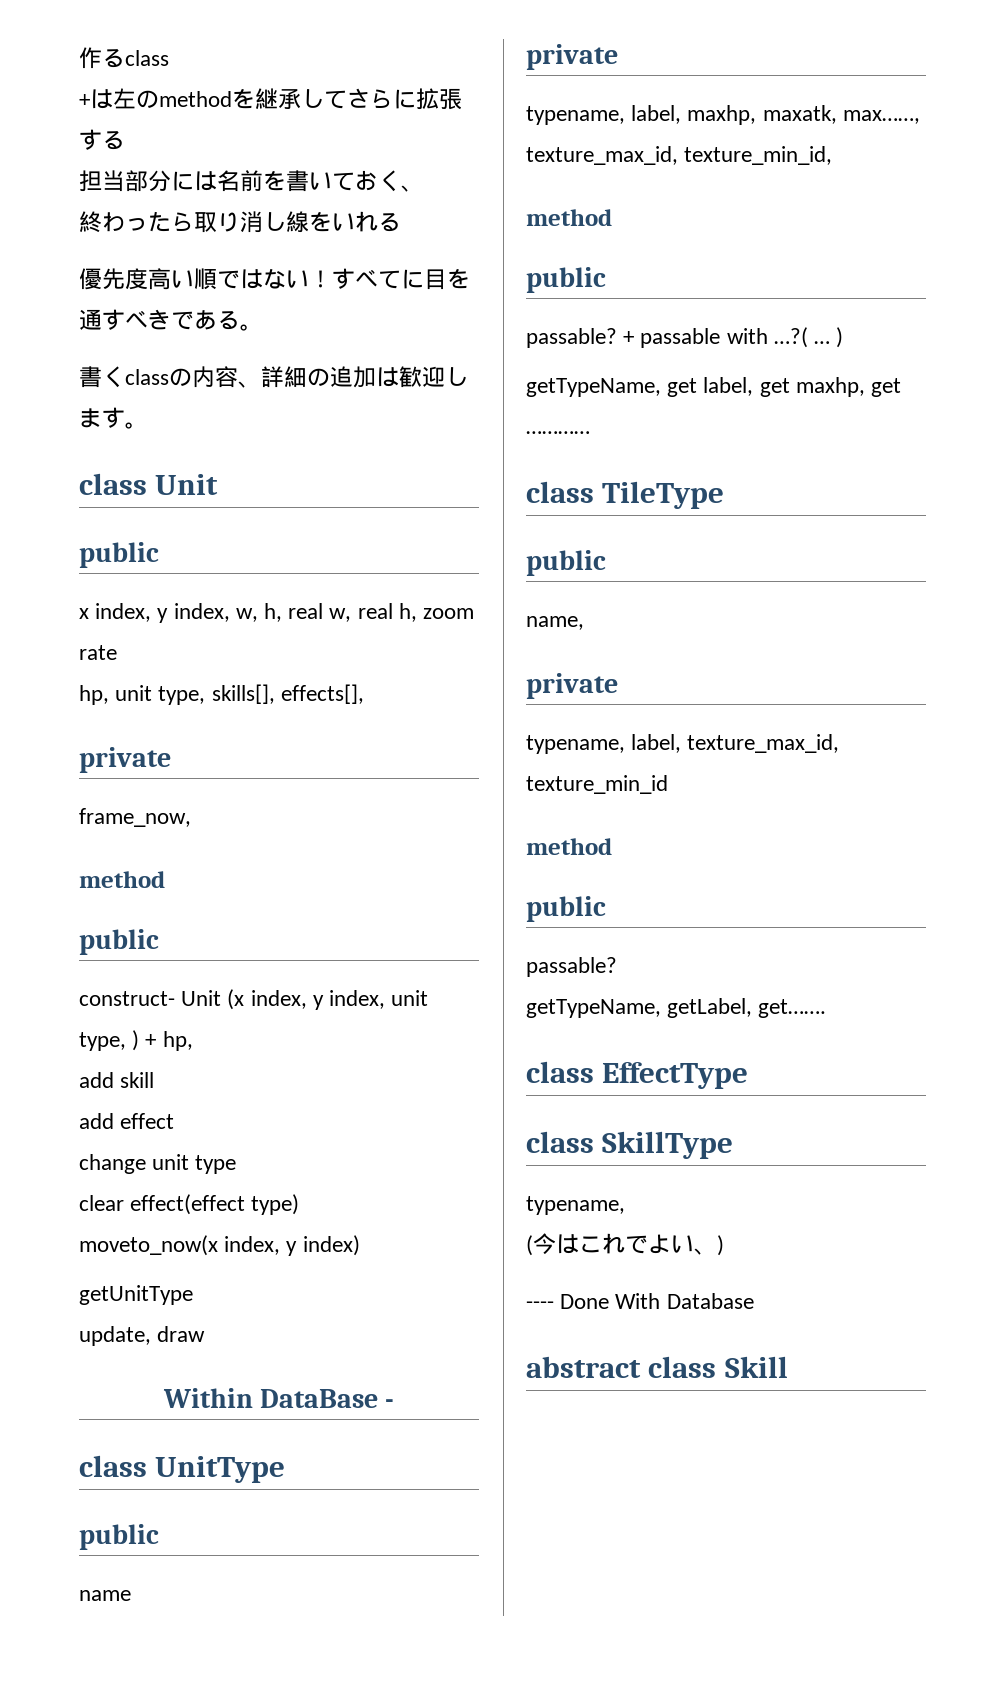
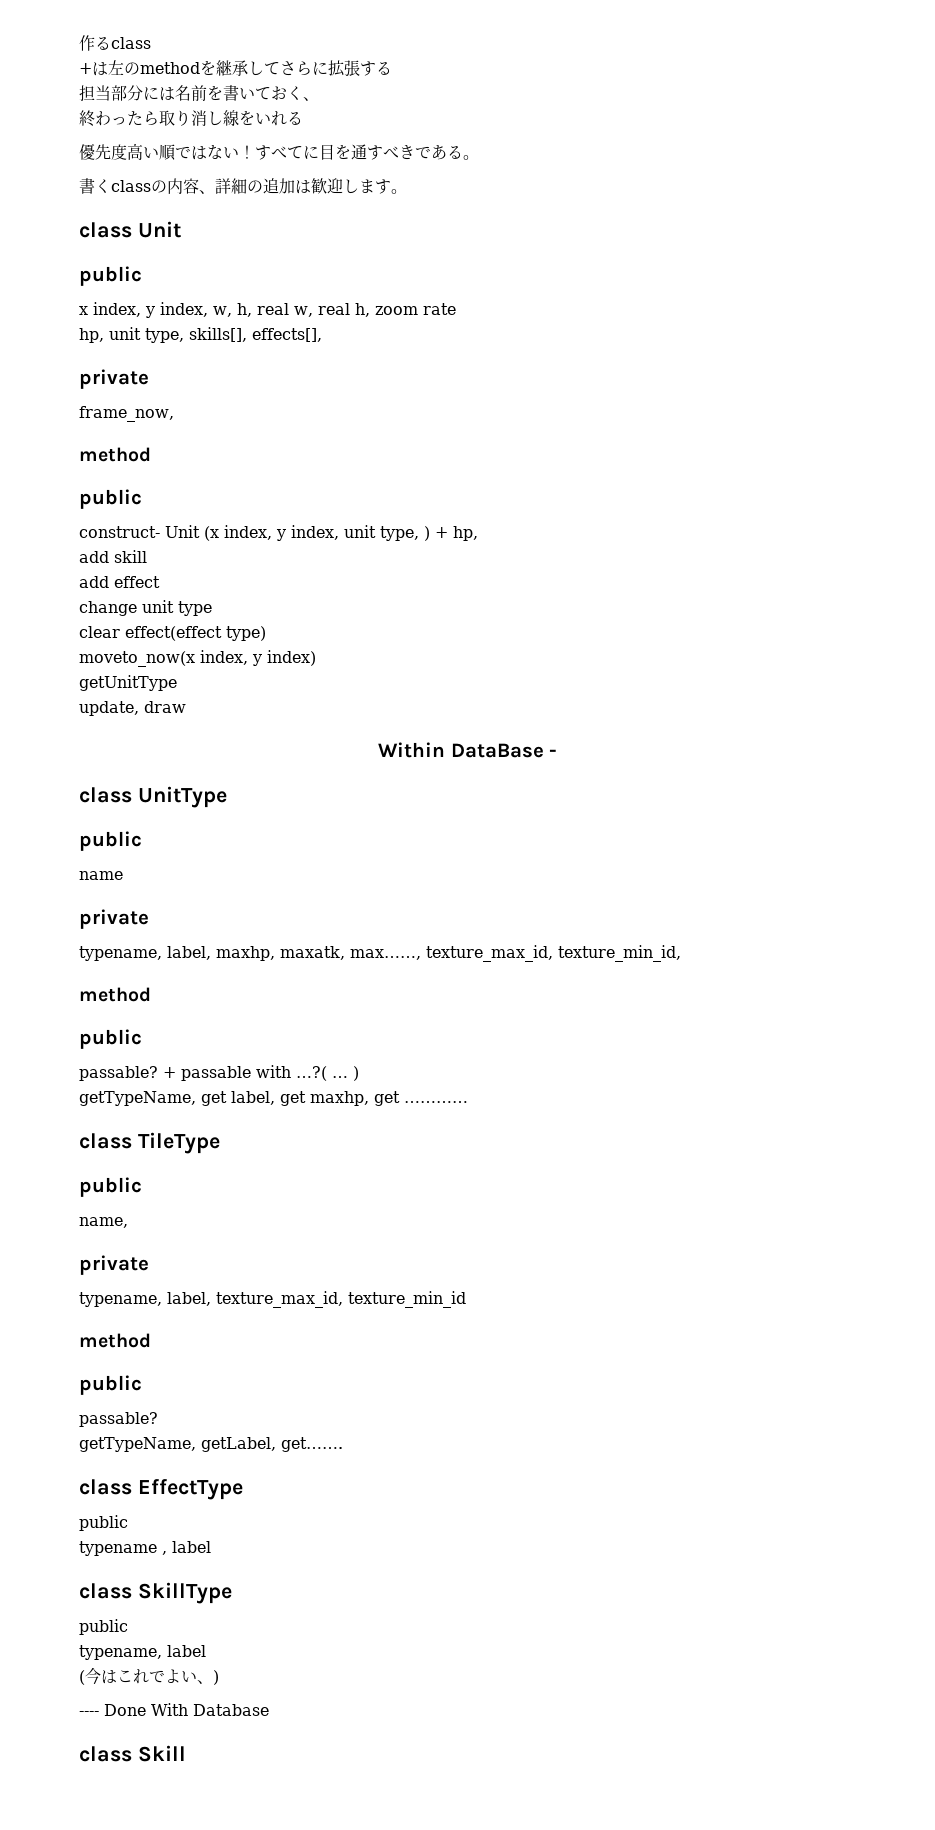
(749, 1075) none -> [79,1515,128,1531] [79,1541,211,1556] // public // typename , label
[526,1196,625,1215] // typename, -> [79,1619,128,1635] [79,1645,206,1660] // public // typename, label
[526,1356,641,1378] abstract -> (269, 1710) none

